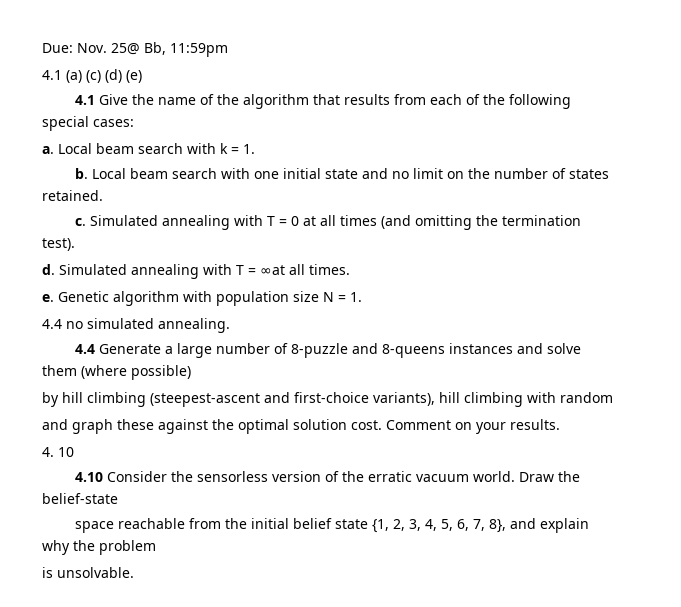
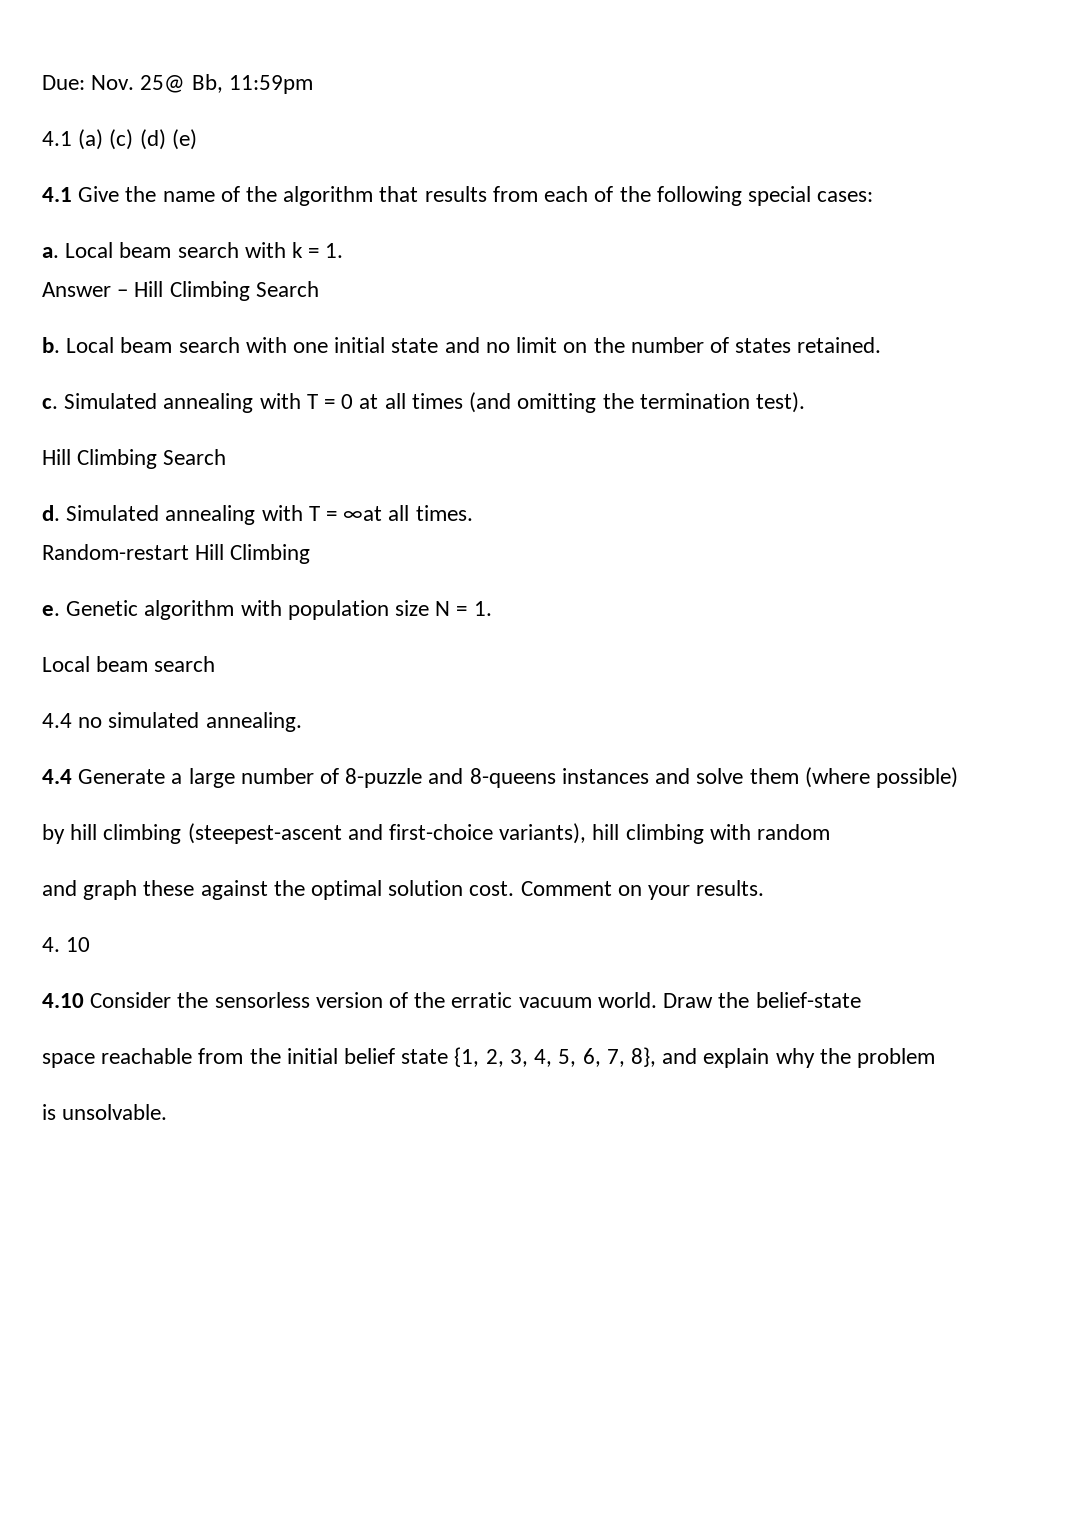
(255, 149) none -> [42,281,319,301] // Answer – Hill Climbing Search
(75, 244) none -> [42,449,227,469] // Hill Climbing Search
(350, 269) none -> [42,544,311,564] // Random-restart Hill Climbing
(362, 297) none -> [42,656,216,672] // Local beam search

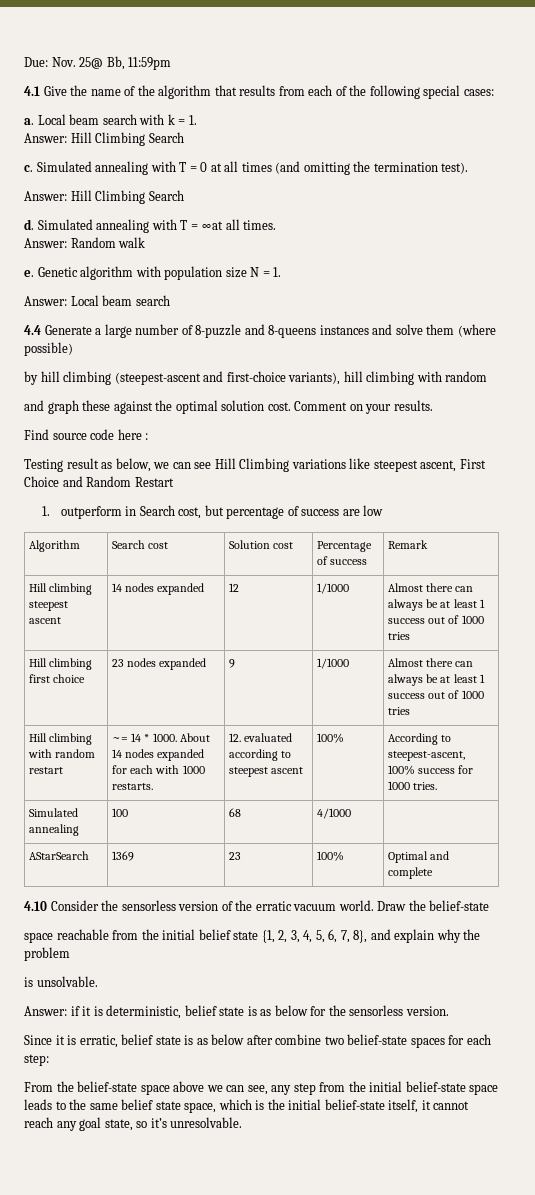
[42,129,197,150] // 4.1 (a) (c) (d) (e) -> (172, 63) none
[42,281,319,301] [42,337,882,353] Answer – Hill Climbing Search // b. Local beam search with one initial state and no limit on the number of states retained. -> [24,132,184,146] Answer: Hill Climbing Search
(805, 402) none -> [24,191,67,201] Answer:
[42,544,311,564] Random-restart Hill Climbing -> [24,237,146,248] Answer: Random walk
[42,656,216,672] [42,712,302,732] Local beam search // 4.4 no simulated annealing. -> [24,295,170,306] Answer: Local beam search
[42,937,91,952] 4. 10 -> [24,429,149,440] [24,458,486,472] [24,476,174,487] [42,505,384,519] [29,540,81,552] [112,540,169,549] [229,540,294,549] [317,541,373,552] [317,556,368,565] [388,540,429,549] [29,583,93,595] [29,601,69,611] [29,617,62,624] [112,583,205,595] [229,583,240,592] [317,583,350,594] [388,583,474,592] [388,599,485,611] [388,615,484,624] [388,632,411,640] [29,658,93,670] [29,674,86,683] [112,658,207,670] [229,659,236,668] [317,658,350,669] [388,658,474,667] [388,674,485,686] [388,690,484,699] [388,707,411,715] [29,733,93,745] [28,749,96,758] [29,767,64,774] [112,733,210,742] [112,749,205,761] [112,765,205,774] [112,783,154,790] [229,733,293,742] [229,749,292,761] [229,767,304,777] [317,733,345,743] [388,733,452,745] [388,751,466,761] [388,765,474,775] [388,781,438,790] [29,808,79,817] [29,824,80,836] [112,808,129,817] [229,808,242,817] [317,808,352,819] [29,851,90,860] [112,851,135,861] [229,852,242,860] [317,851,345,861] [388,851,450,863] [388,867,434,879] Find source code here : // Testing result as below, we can see Hill Climbing variations like steepest ascent, First Choice and Random Restart // 1. outperform in Search cost, but percentage of success are low // Algorithm | Search cost | Solution cost | Percentage of success | Remark // Hill climbing steepest ascent | 14 nodes expanded | 12 | 1/1000 | Almost there can always be at least 1 success out of 1000 tries // Hill climbing first choice | 23 nodes expanded | 9 | 1/1000 | Almost there can always be at least 1 success out of 1000 tries // Hill climbing with random restart | ~= 14 * 1000. About 14 nodes expanded for each with 1000 restarts. | 12. evaluated according to steepest ascent | 100% | According to steepest-ascent, 100% success for 1000 tries. // Simulated annealing | 100 | 68 | 4/1000 | // AStarSearch | 1369 | 23 | 100% | Optimal and complete
(168, 1112) none -> [24,1005,449,1019] [24,1034,491,1048] [24,1054,49,1066] [24,1081,499,1095] [24,1099,470,1113] [24,1117,243,1131] // Answer: if it is deterministic, belief state is as below for the sensorless version. // Since it is erratic, belief state is as below after combine two belief-state spaces for each step: // From the belief-state space above we can see, any step from the initial belief-state space leads to the same belief state space, which is the initial belief-state itself, it cannot reach any goal state, so it’s unresolvable.

